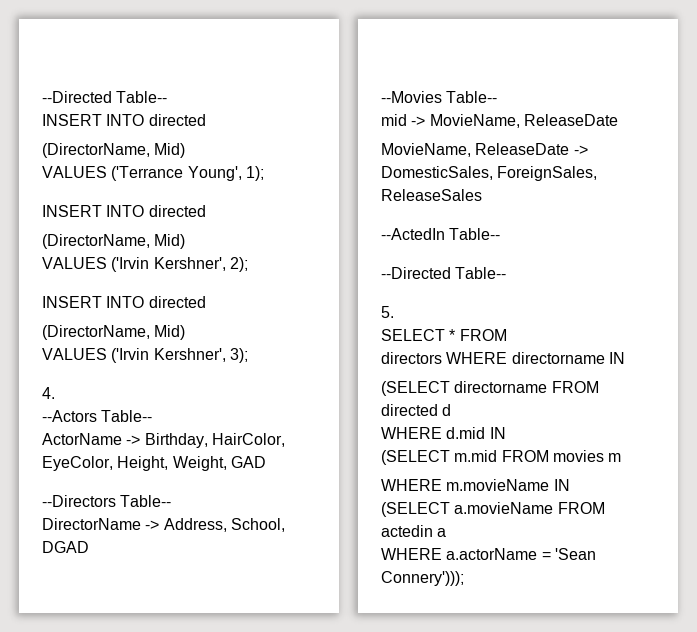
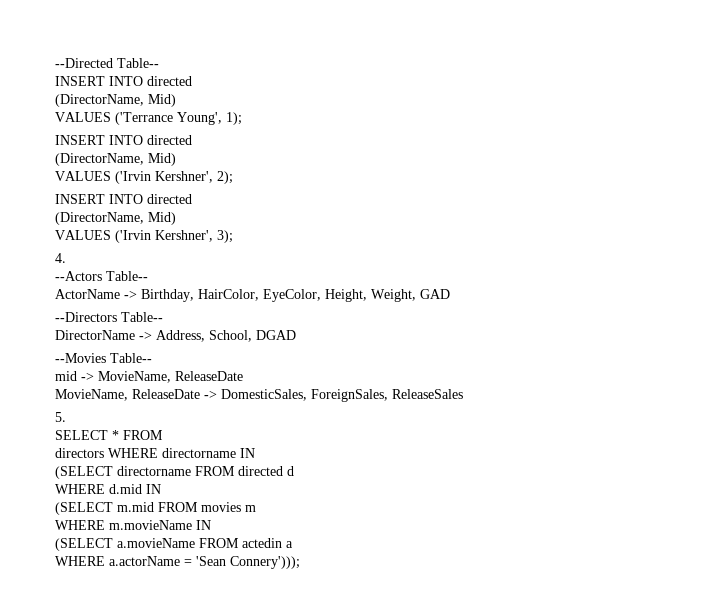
[381,228,501,240] [381,267,507,279] // --ActedIn Table-- // --Directed Table-- -> (463, 394) none

